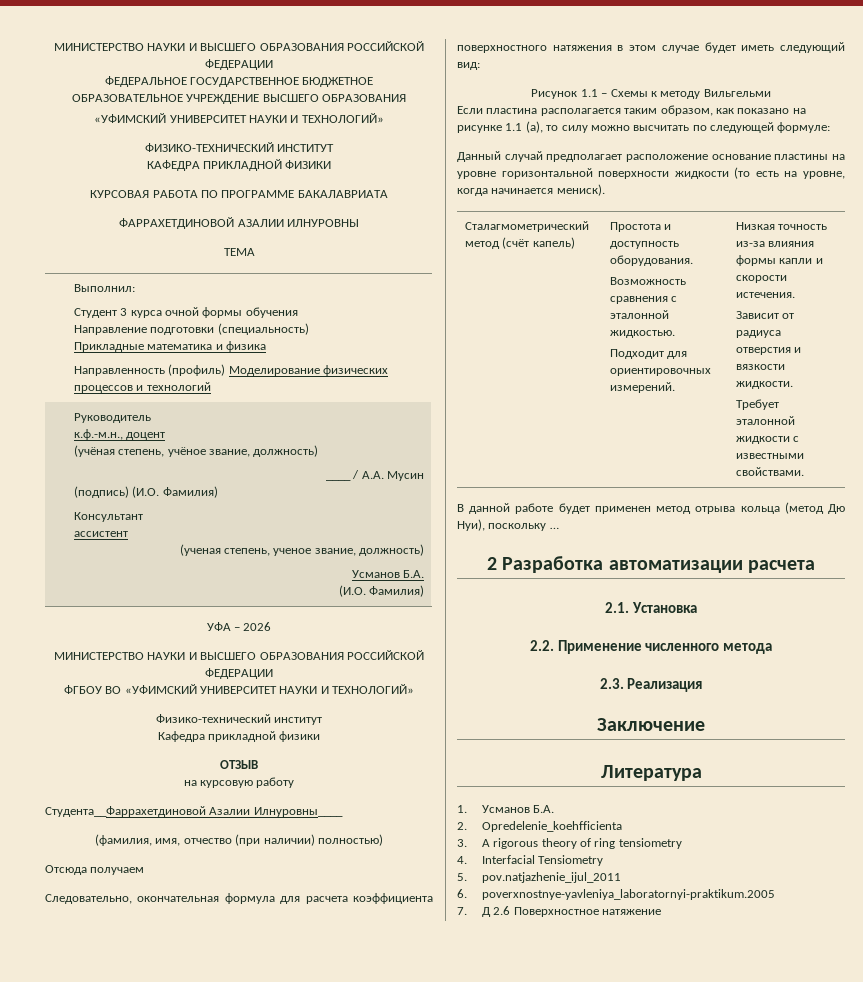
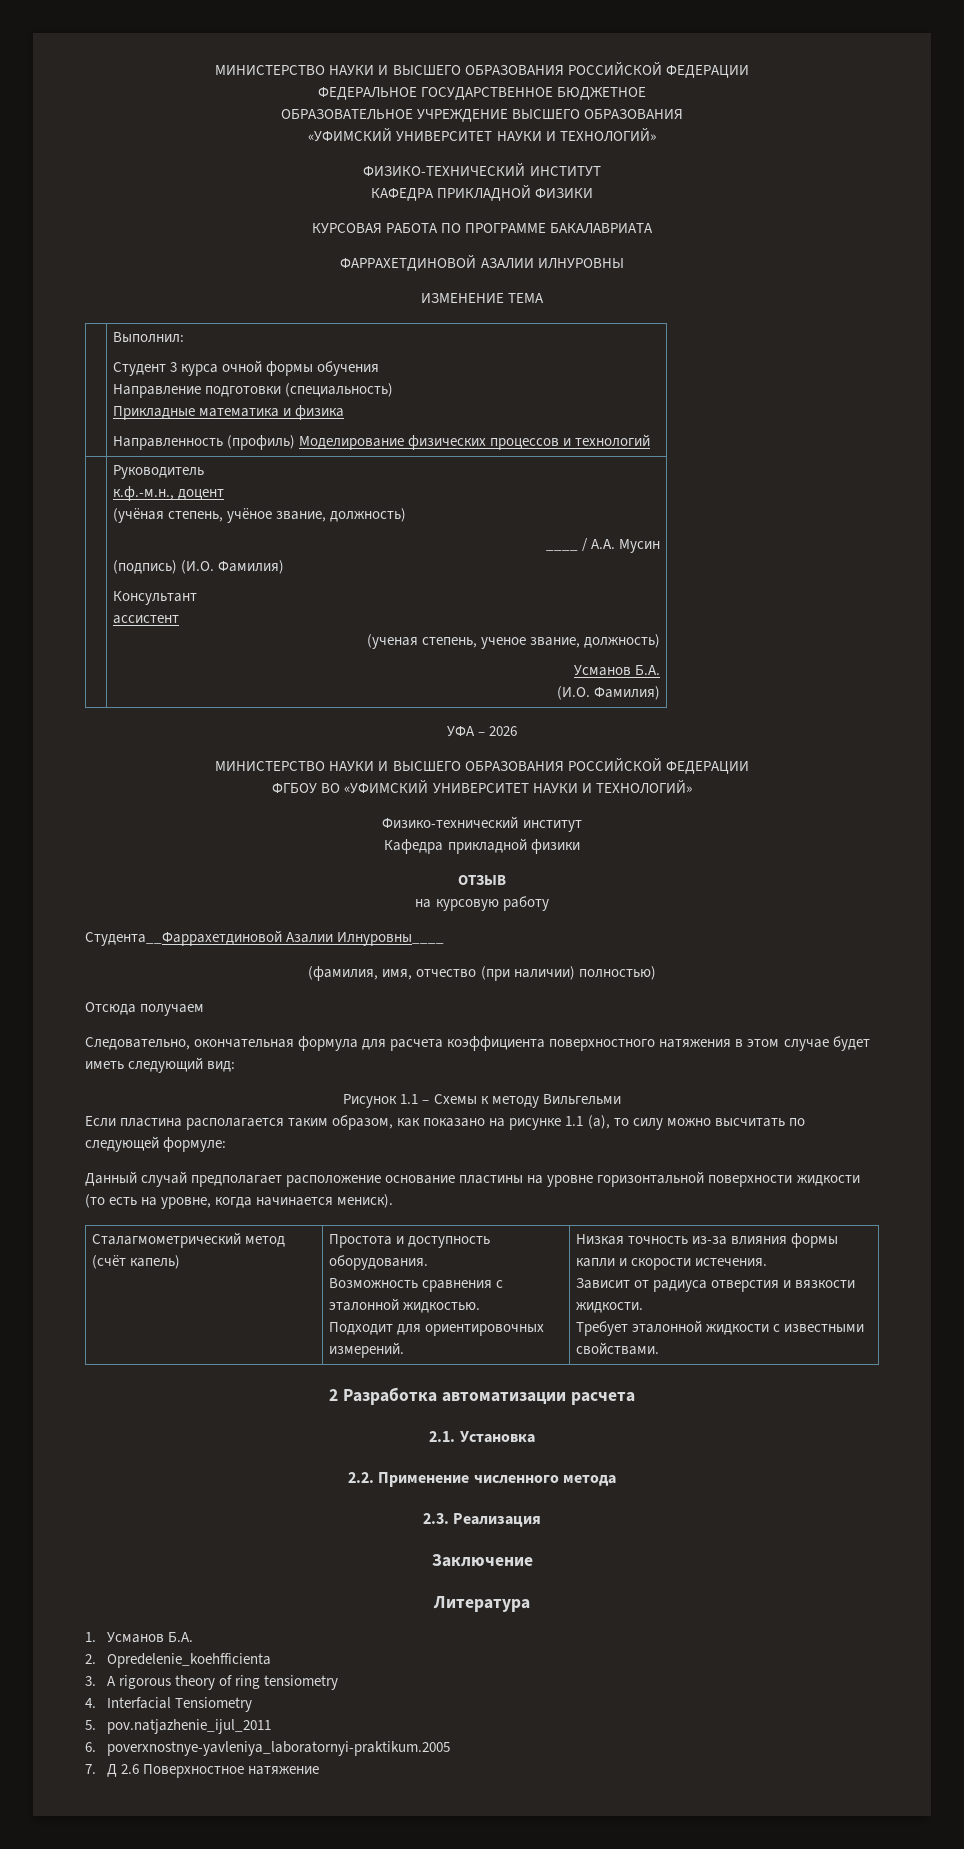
(359, 223) none -> [420,293,504,303] ИЗМЕНЕНИЕ
[457,502,845,514] [457,519,559,531] // В данной работе будет применен метод отрыва кольца (метод Дю Нуи), поскольку … -> (660, 1348) none

